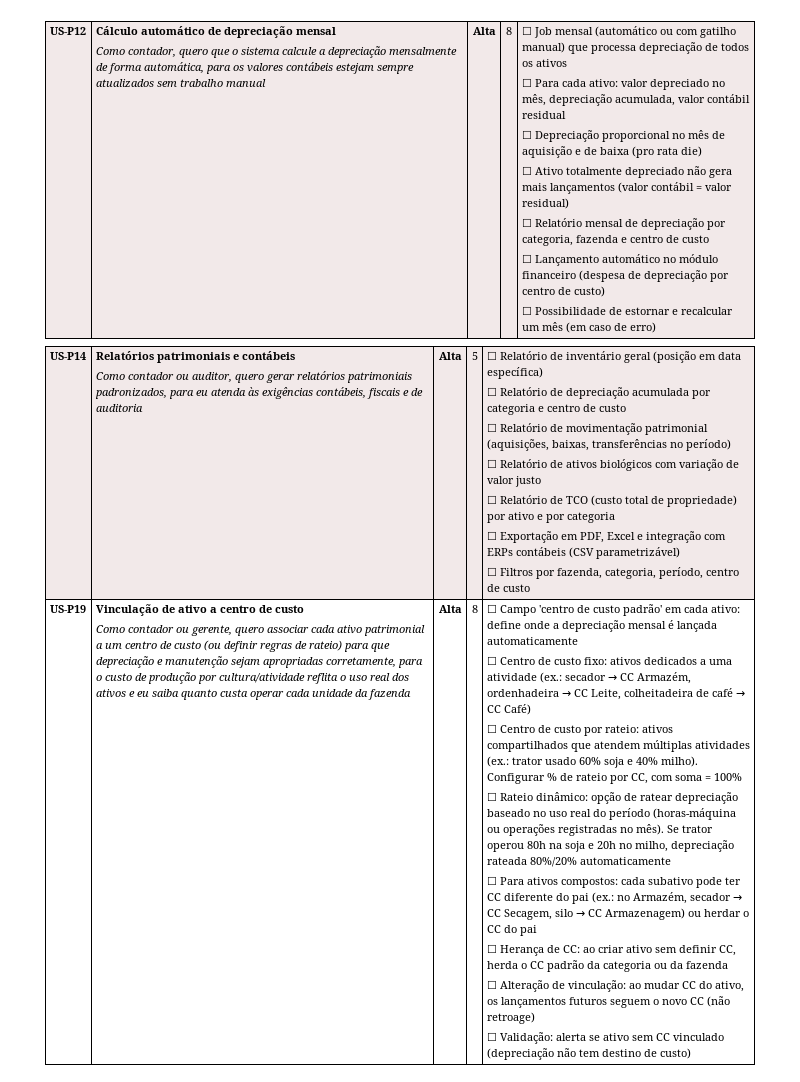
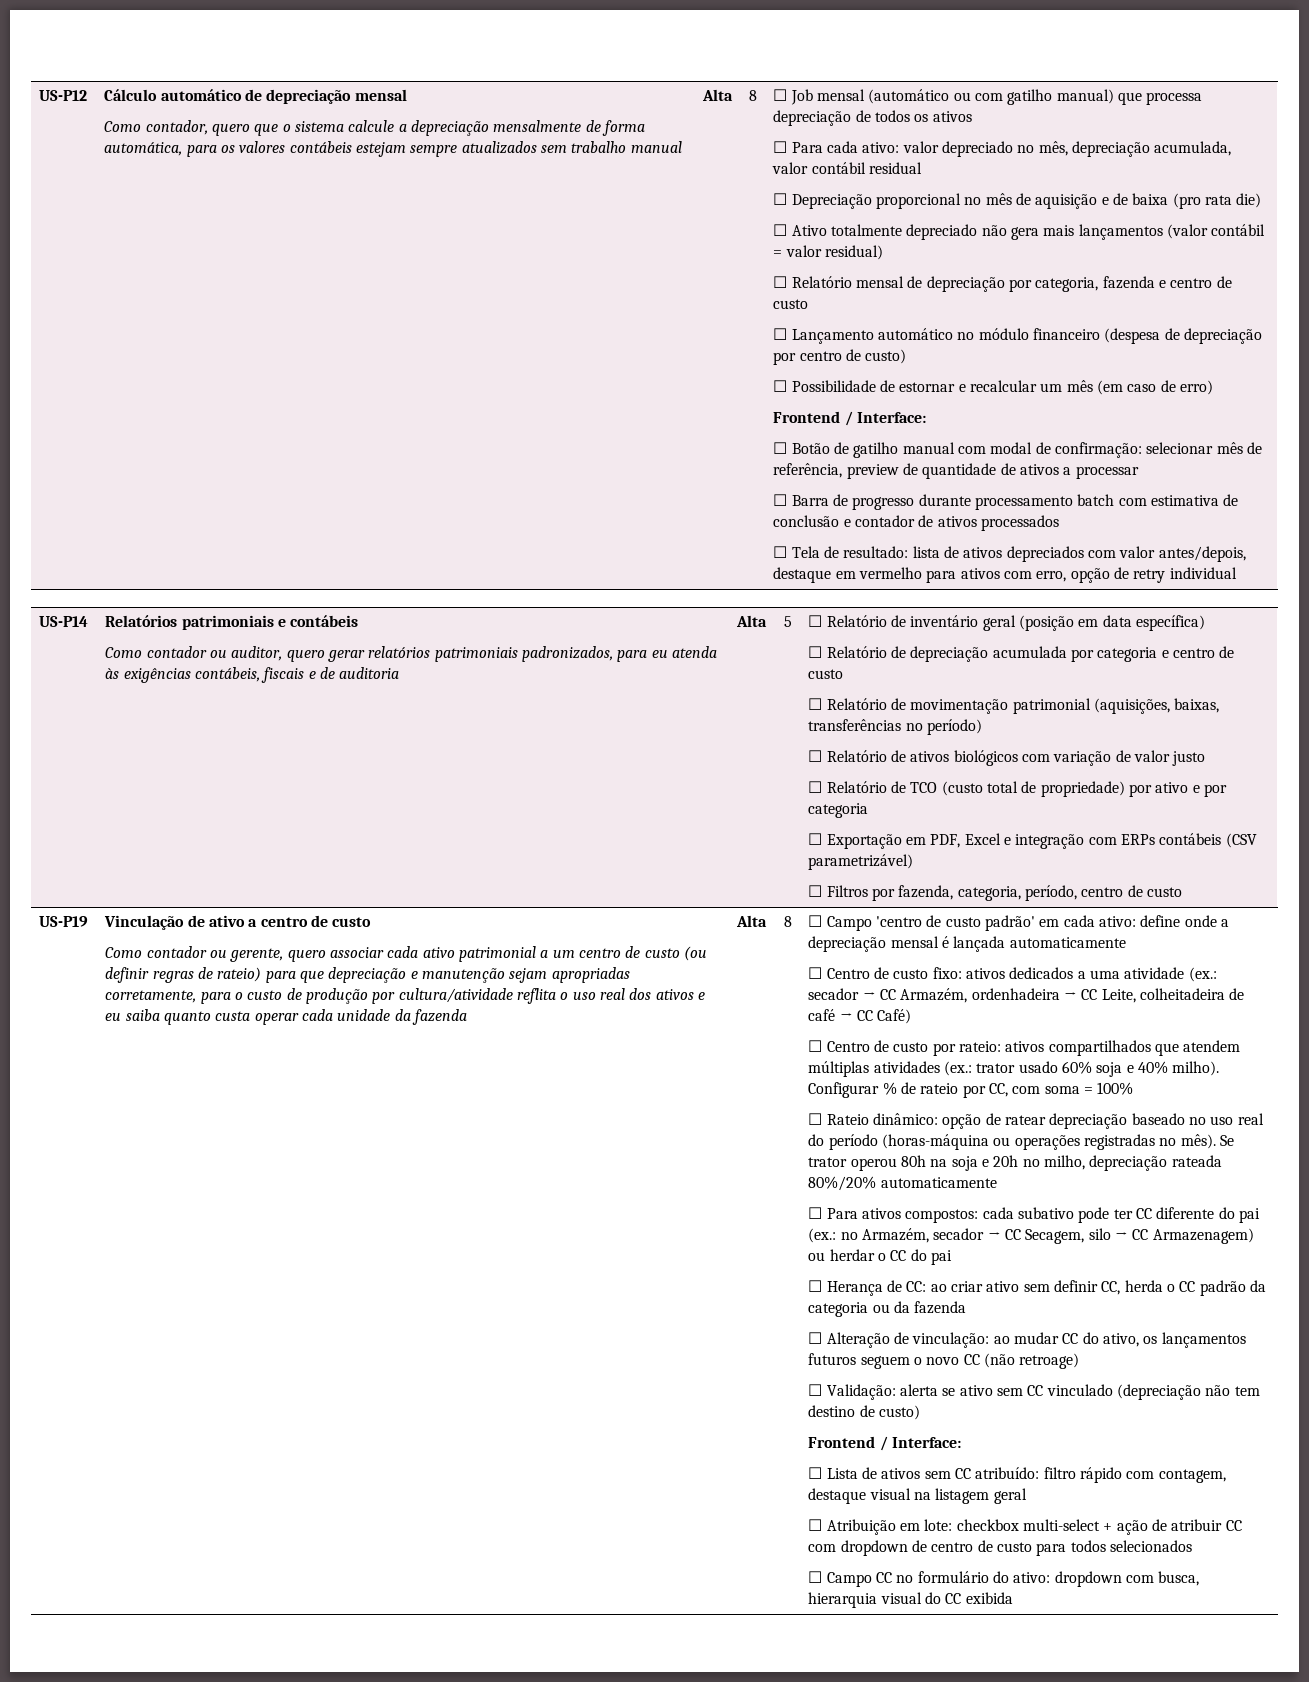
(656, 327) none -> [773,411,927,426] [773,442,1262,458] [773,463,1139,479] [773,494,1239,510] [773,515,1060,531] [773,546,1246,562] [773,567,1237,583] // Frontend / Interface: // ☐ Botão de gatilho manual com modal de confirmação: selecionar mês de referência, preview de quantidade de ativos a processar // ☐ Barra de progresso durante processamento batch com estimativa de conclusão e contador de ativos processados // ☐ Tela de resultado: lista de ativos depreciados com valor antes/depois, destaque em vermelho para ativos com erro, opção de retry individual
(691, 1053) none -> [808,1436,962,1451] [808,1467,1226,1483] [808,1488,1027,1504] [808,1519,1242,1535] [808,1540,1192,1556] [808,1571,1200,1587] [808,1592,1013,1608] // Frontend / Interface: // ☐ Lista de ativos sem CC atribuído: filtro rápido com contagem, destaque visual na listagem geral // ☐ Atribuição em lote: checkbox multi-select + ação de atribuir CC com dropdown de centro de custo para todos selecionados // ☐ Campo CC no formulário do ativo: dropdown com busca, hierarquia visual do CC exibida

